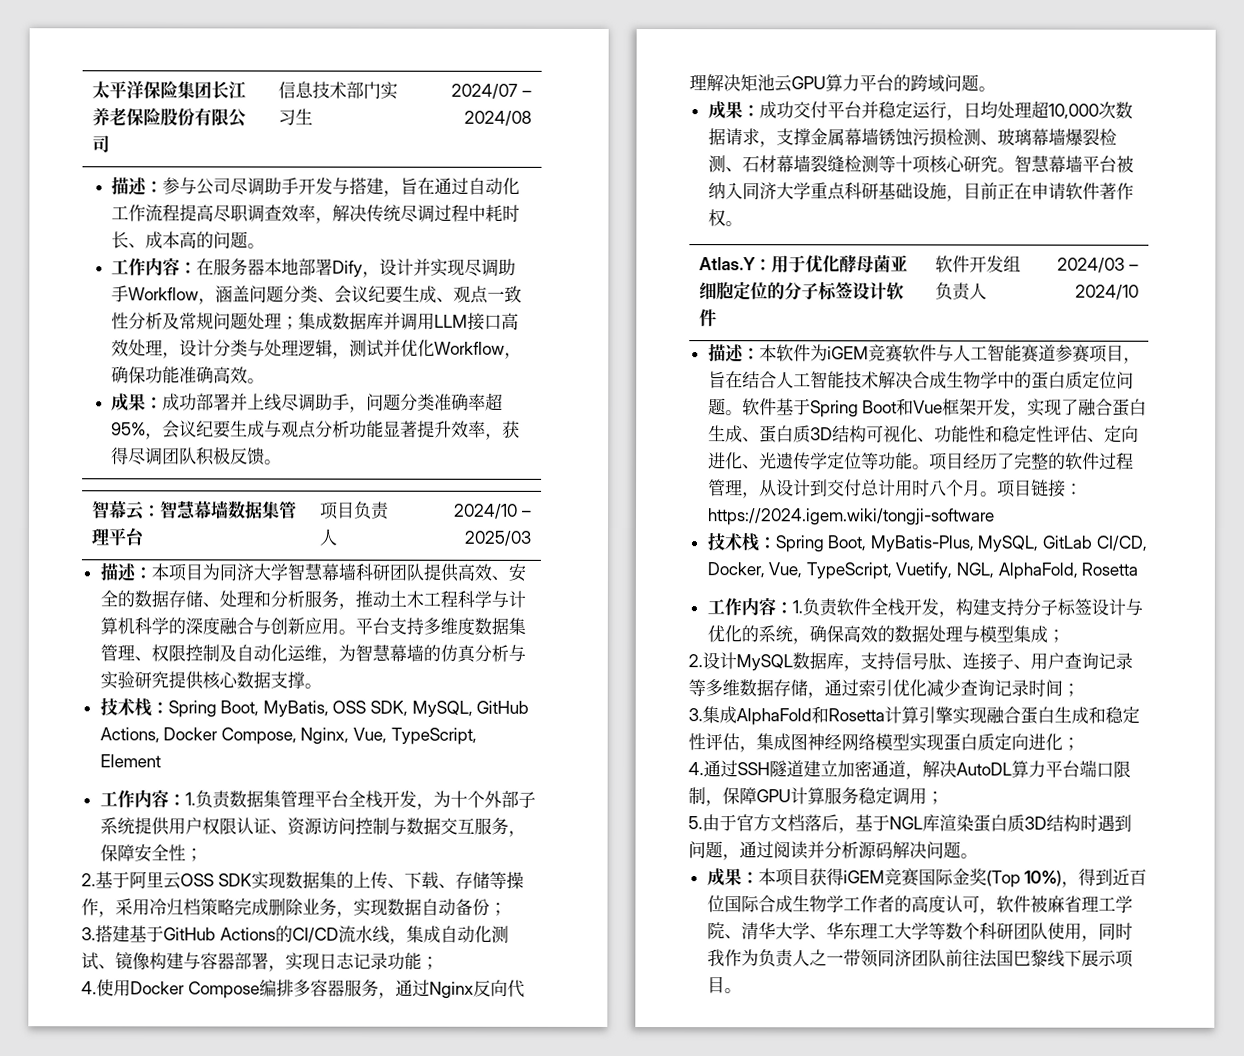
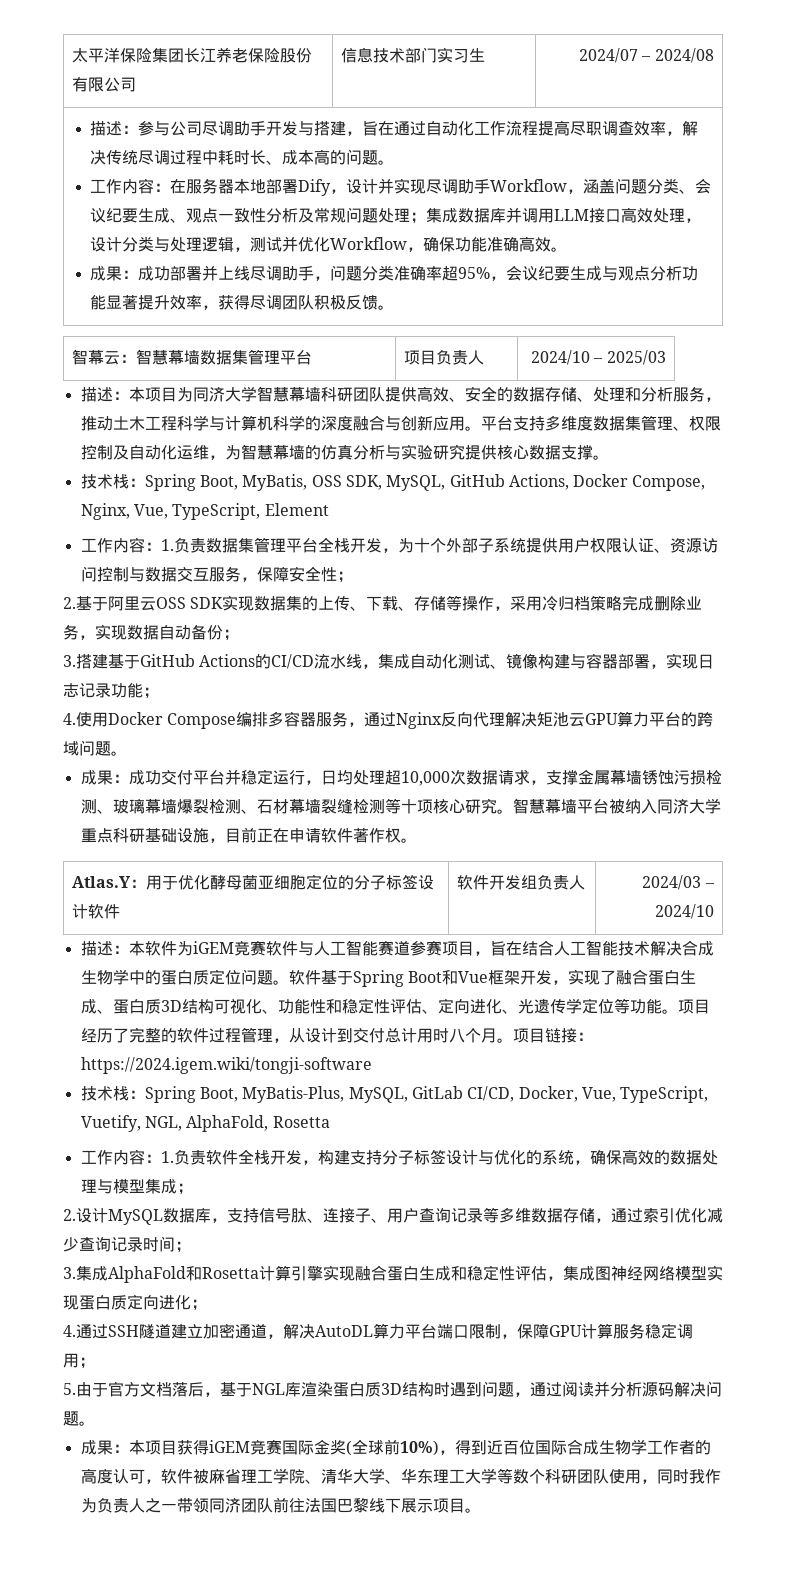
[985,870,1021,888] (Top -> [345,1439,400,1456] (全球前

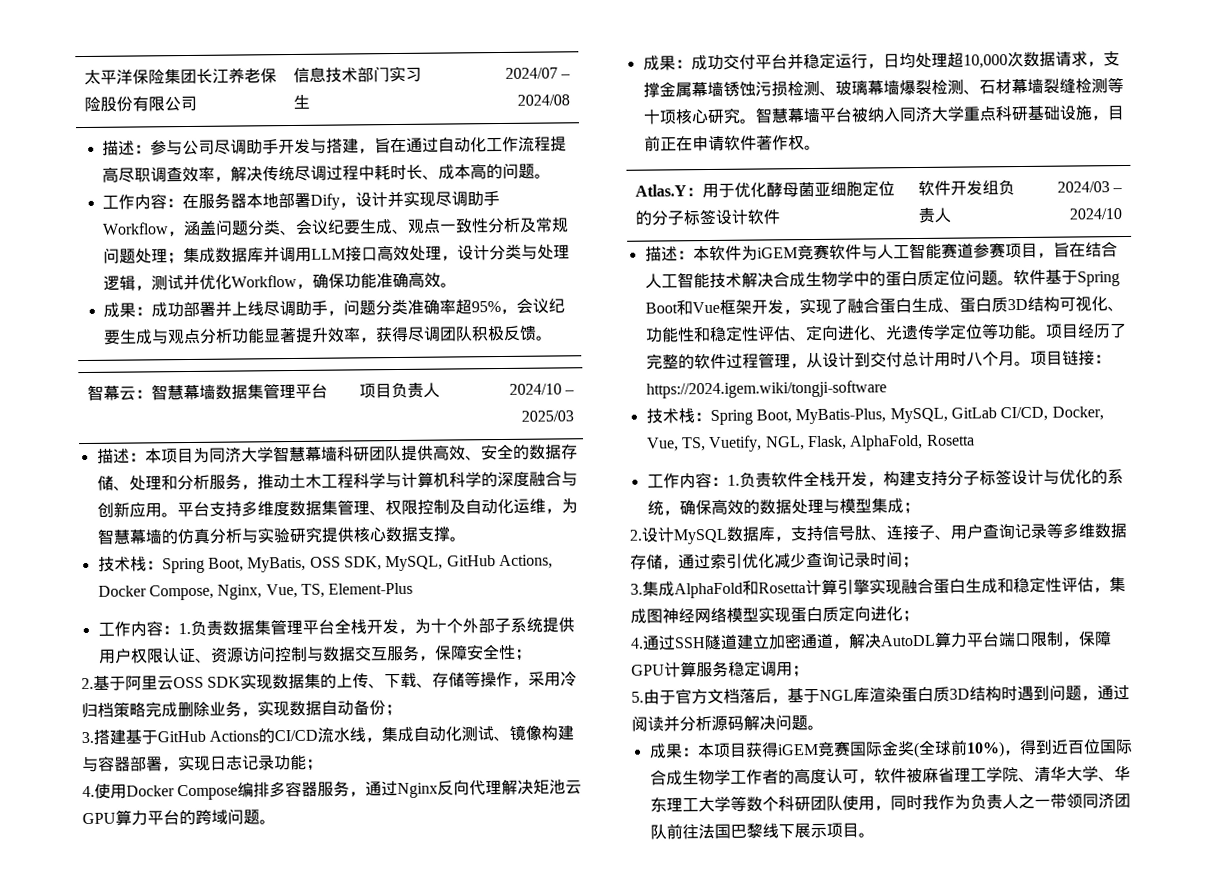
[172,503,329,520] TypeScript, Element -> [300,582,414,598] TS, Element-Plus
[620,1086,709,1103] TypeScript, -> [681,437,706,452] TS,
(182, 1123) none -> [806,435,847,451] Flask,

